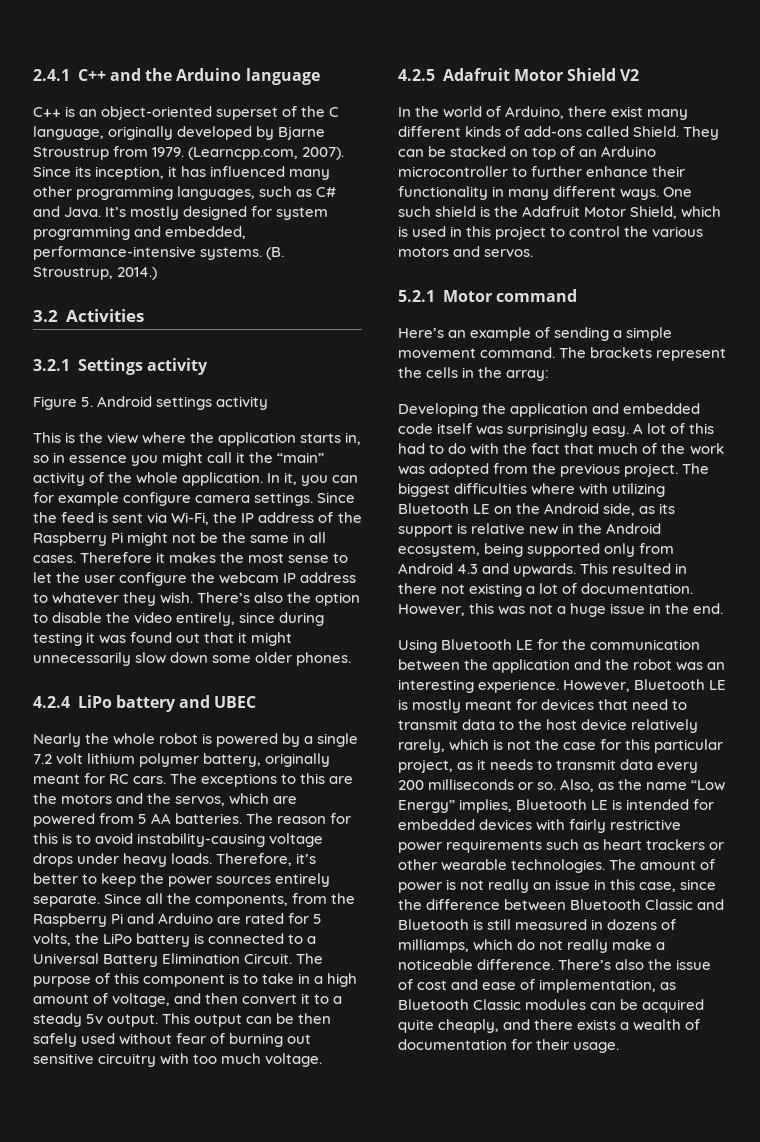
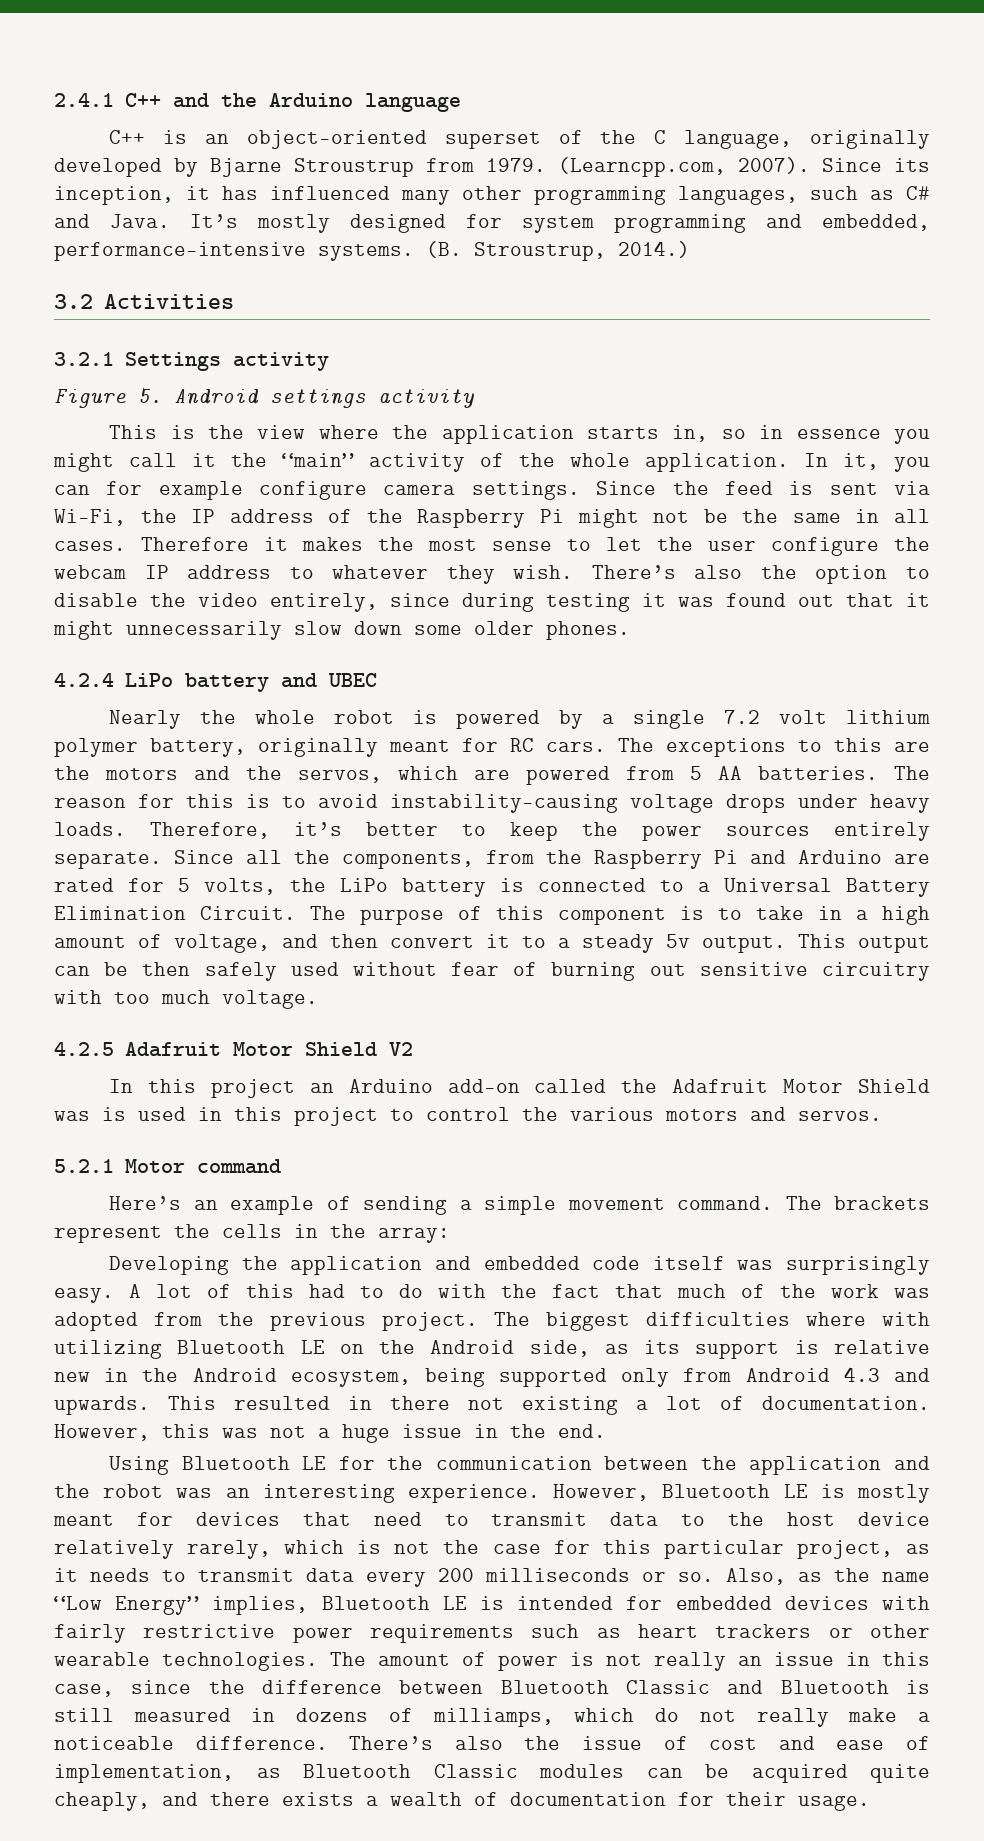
[415,106,689,120] [398,126,720,140] [398,146,657,160] [398,166,686,177] [398,186,693,200] [398,206,491,217] the world of Arduino, there exist many different kinds of add-ons called Shield. They can be stacked on top of an Arduino microcontroller to further enhance their functionality in many different ways. One such shield is -> [148,1079,607,1098] this project an Arduino add-on called
[630,206,722,219] Shield, which -> [858,1079,930,1093] [54,1111,90,1121] Shield was

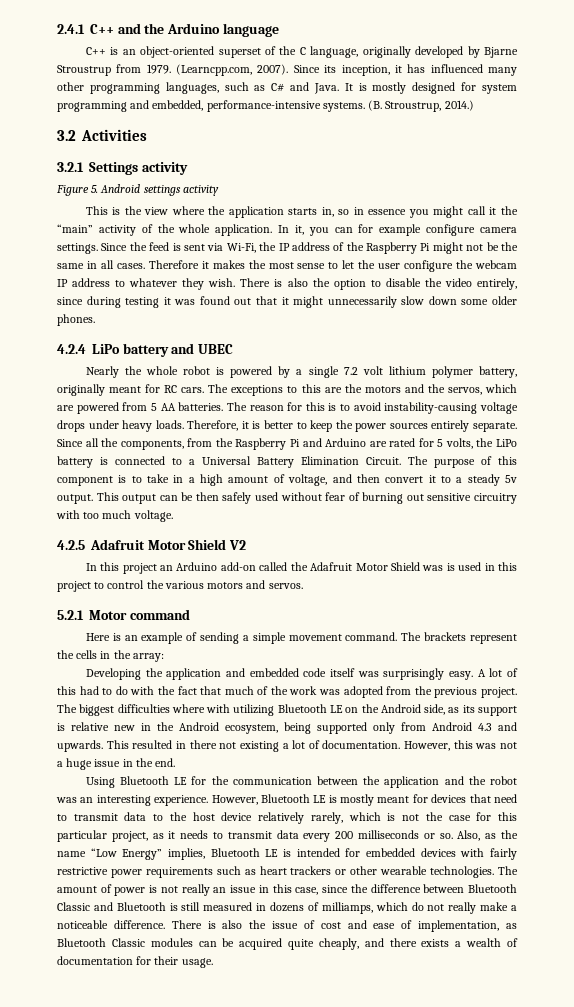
[190,214,238,228] It’s -> [344,83,367,91] It is
[591,565,676,579] There’s -> [240,278,283,287] There is
[294,822,342,836] it’s -> [241,421,261,429] it is
[109,1196,182,1210] Here’s -> [85,633,121,641] Here is
[349,1736,434,1750] There’s -> [171,920,216,929] There is

